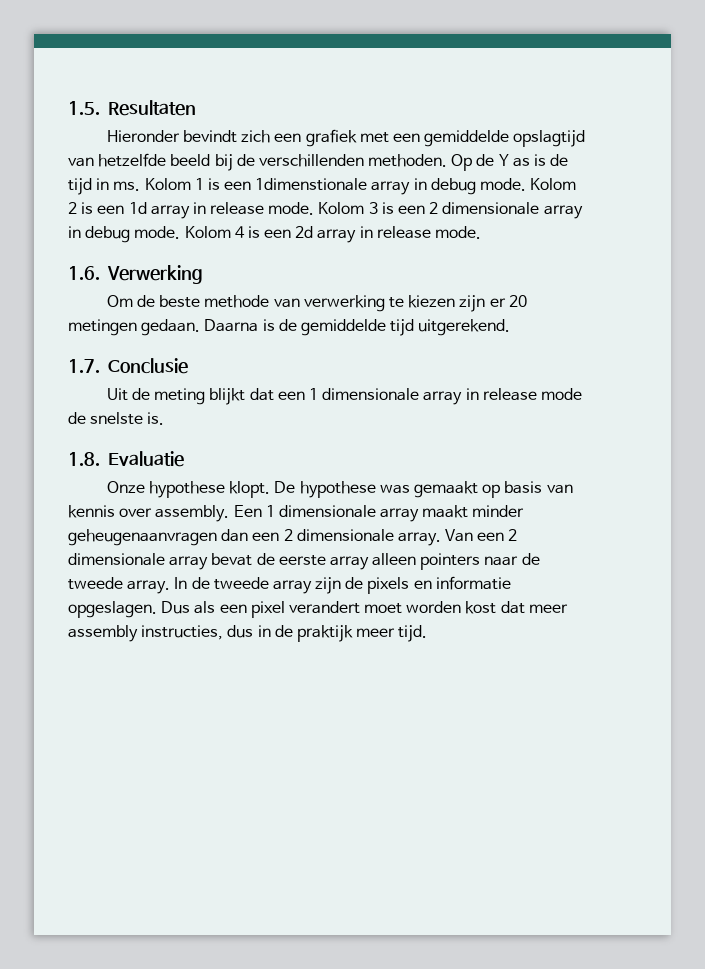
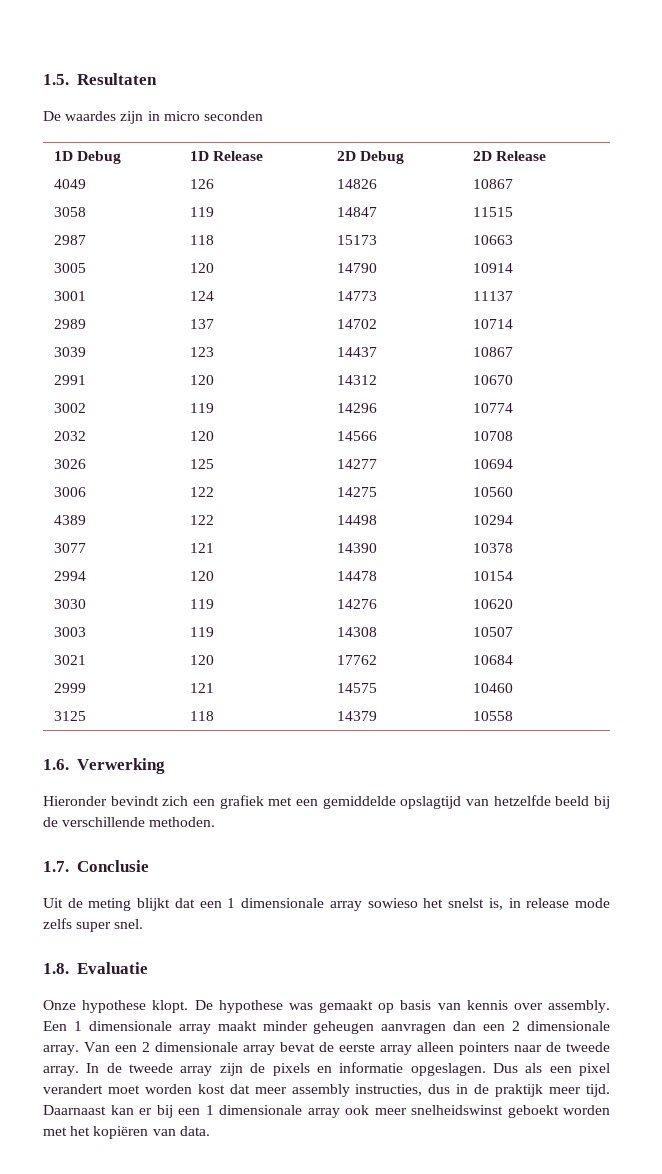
(196, 108) none -> [43,111,263,124] [53,151,121,164] [189,151,263,161] [336,151,404,164] [472,151,546,161] [53,179,86,189] [189,179,214,189] [336,179,377,189] [472,179,513,189] [53,207,86,217] [189,207,214,217] [336,207,377,217] [472,207,513,217] [53,235,86,245] [189,235,214,245] [336,235,377,245] [472,235,513,245] [53,263,86,273] [189,263,214,273] [336,263,377,273] [472,263,513,273] [53,291,86,301] [189,291,214,301] [336,291,377,301] [472,291,513,301] [53,319,86,329] [189,319,214,329] [336,319,377,329] [472,319,513,329] [53,347,86,357] [189,347,214,357] [336,347,377,357] [472,347,513,357] [53,375,86,385] [189,375,214,385] [336,375,377,385] [472,375,513,385] [53,403,86,413] [189,403,214,413] [336,403,377,413] [472,403,513,413] [53,431,86,441] [189,431,214,441] [336,431,377,441] [472,431,513,441] [53,459,86,469] [189,459,214,469] [336,459,377,469] [472,459,513,469] [53,487,86,497] [189,487,214,497] [336,487,377,497] [472,487,513,497] [53,515,86,525] [189,515,214,525] [336,515,377,525] [472,515,513,525] [53,543,86,553] [189,543,214,553] [336,543,377,553] [472,543,513,553] [53,571,86,581] [189,571,214,581] [336,571,377,581] [472,571,513,581] [53,599,86,609] [189,599,214,609] [336,599,377,609] [472,599,513,609] [53,627,86,637] [189,627,214,637] [336,627,377,637] [472,627,513,637] [53,655,86,665] [189,655,214,665] [336,655,377,665] [472,655,513,665] [53,683,86,693] [189,683,214,693] [336,683,377,693] [472,683,513,693] [53,711,86,721] [189,711,214,721] [336,711,377,721] [472,711,513,721] [43,758,165,774] // De waardes zijn in micro seconden // 1D Debug | 1D Release | 2D Debug | 2D Release // 4049 | 126 | 14826 | 10867 // 3058 | 119 | 14847 | 11515 // 2987 | 118 | 15173 | 10663 // 3005 | 120 | 14790 | 10914 // 3001 | 124 | 14773 | 11137 // 2989 | 137 | 14702 | 10714 // 3039 | 123 | 14437 | 10867 // 2991 | 120 | 14312 | 10670 // 3002 | 119 | 14296 | 10774 // 2032 | 120 | 14566 | 10708 // 3026 | 125 | 14277 | 10694 // 3006 | 122 | 14275 | 10560 // 4389 | 122 | 14498 | 10294 // 3077 | 121 | 14390 | 10378 // 2994 | 120 | 14478 | 10154 // 3030 | 119 | 14276 | 10620 // 3003 | 119 | 14308 | 10507 // 3021 | 120 | 17762 | 10684 // 2999 | 121 | 14575 | 10460 // 3125 | 118 | 14379 | 10558 // 1.6. Verwerking
[258,154,364,167] verschillenden -> [62,817,146,827] verschillende
[451,154,569,171] [68,178,577,195] [68,202,583,219] [68,226,482,243] [68,265,203,284] [106,295,527,312] [68,319,511,336] Op de Y as is de tijd in ms. Kolom 1 is een 1dimenstionale array in debug mode. Kolom 2 is een 1d array in release mode. Kolom 3 is een 2 dimensionale array in debug mode. Kolom 4 is een 2d array in release mode. // 1.6. Verwerking // Om de beste methode van verwerking te kiezen zijn er 20 metingen gedaan. Daarna is de gemiddelde tijd uitgerekend. -> (216, 822) none
[465,388,582,401] [68,412,165,425] in release mode de snelste is. -> [367,898,611,910] [43,918,144,932] sowieso het snelst is, in release mode zelfs super snel.
[68,529,217,546] geheugenaanvragen -> [313,1021,447,1034] geheugen aanvragen
(428, 633) none -> [43,1105,610,1118] [43,1126,210,1139] Daarnaast kan er bij een 1 dimensionale array ook meer snelheidswinst geboekt worden met het kopiëren van data.

